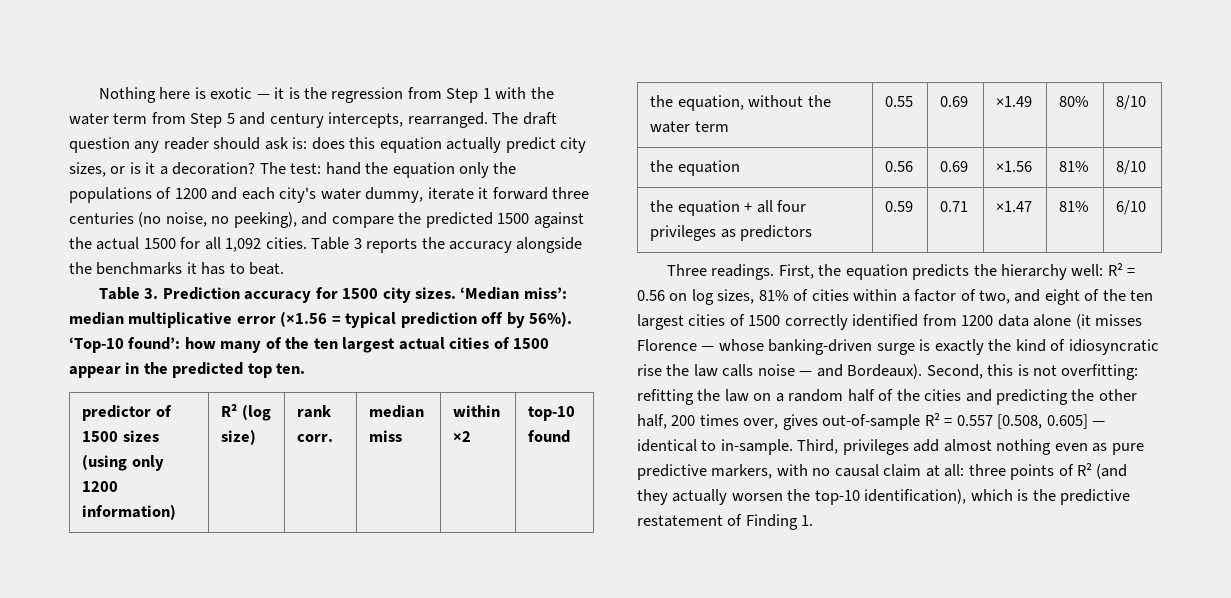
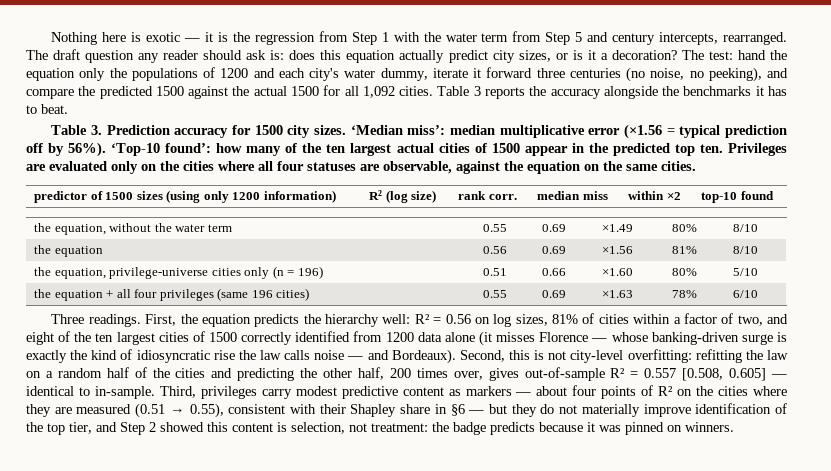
(306, 368) none -> [727,143,787,156] [26,161,696,174] Privileges are evaluated only on the cities where all four statuses are observable, against the equation on the same cities.
(1147, 167) none -> [34,266,323,279] [483,268,508,276] [542,268,567,276] [602,268,634,276] [672,268,698,276] [733,268,759,276] // the equation, privilege-universe cities only (n = 196) | 0.51 | 0.66 | ×1.60 | 80% | 5/10
[720,225,813,241] [885,201,914,212] [940,201,969,212] [996,201,1033,212] [1059,201,1090,212] as predictors | 0.59 | 0.71 | ×1.47 | 81% -> [217,288,310,301] [483,290,508,298] [542,290,567,298] [602,290,634,298] [672,290,698,298] (same 196 cities) | 0.55 | 0.69 | ×1.63 | 78%
(1058, 370) none -> [570,350,624,363] city-level
[913,439,1144,455] [637,463,1128,480] [637,489,1131,505] [637,514,814,530] add almost nothing even as pure predictive markers, with no causal claim at all: three points of R² (and they actually worsen the top-10 identification), which is the predictive restatement of Finding 1. -> [261,385,788,399] [26,403,787,418] [26,422,734,435] carry modest predictive content as markers — about four points of R² on the cities where they are measured (0.51 → 0.55), consistent with their Shapley share in §6 — but they do not materially improve identification of the top tier, and Step 2 showed this content is selection, not treatment: the badge predicts because it was pinned on winners.

